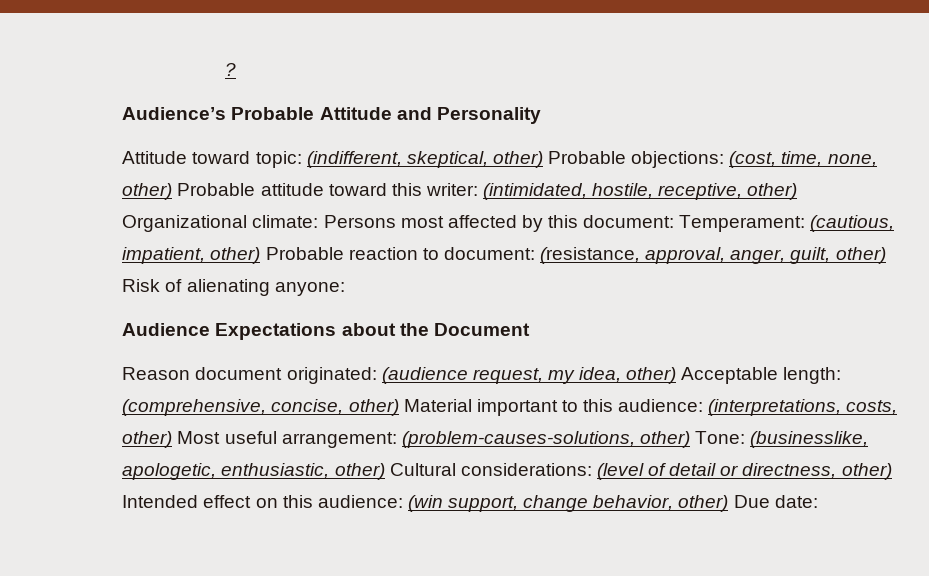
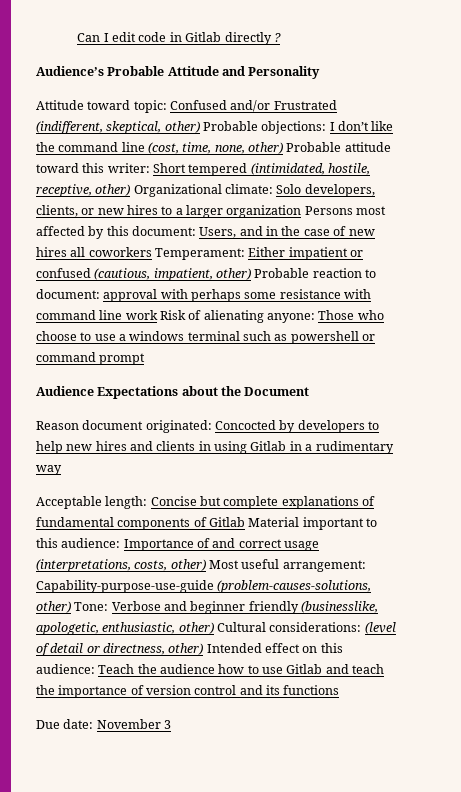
(224, 69) none -> [77,32,272,45] Can I edit code in Gitlab directly
(302, 159) none -> [169,100,337,112] Confused and/or Frustrated
(725, 159) none -> [329,121,394,131] [35,142,145,152] I don’t like the command line
(478, 189) none -> [152,163,248,176] Short tempered
(319, 221) none -> [276,184,375,197] [35,205,302,218] Solo developers, clients, or new hires to a larger organization
[679,215,806,232] Temperament: -> [199,226,375,238] [35,247,364,260] [35,268,91,278] Users, and in the case of new hires all coworkers Temperament: Either impatient or confused
[540,247,886,264] [122,279,345,296] (resistance, approval, anger, guilt, other) Risk of alienating anyone: -> [103,289,372,302] [35,310,384,323] [35,331,376,344] [35,352,146,365] approval with perhaps some resistance with command line work Risk of alienating anyone: Those who choose to use a windows terminal such as powershell or command prompt
[381,367,842,384] [122,399,399,416] (audience request, my idea, other) Acceptable length: (comprehensive, concise, other) -> [214,420,380,433] [35,441,394,454] [35,465,62,475] [35,496,376,509] [35,517,245,530] Concocted by developers to help new hires and clients in using Gitlab in a rudimentary way // Acceptable length: Concise but complete explanations of fundamental components of Gitlab
(704, 405) none -> [123,538,320,551] Importance of and correct usage
(397, 440) none -> [35,580,214,593] Capability-purpose-use-guide
(746, 437) none -> [111,601,299,614] Verbose and beginner friendly
[407,495,818,512] (win support, change behavior, other) Due date: -> [98,664,385,674] [35,685,340,698] [35,719,171,729] Teach the audience how to use Gitlab and teach the importance of version control and its functions // Due date: November 3

